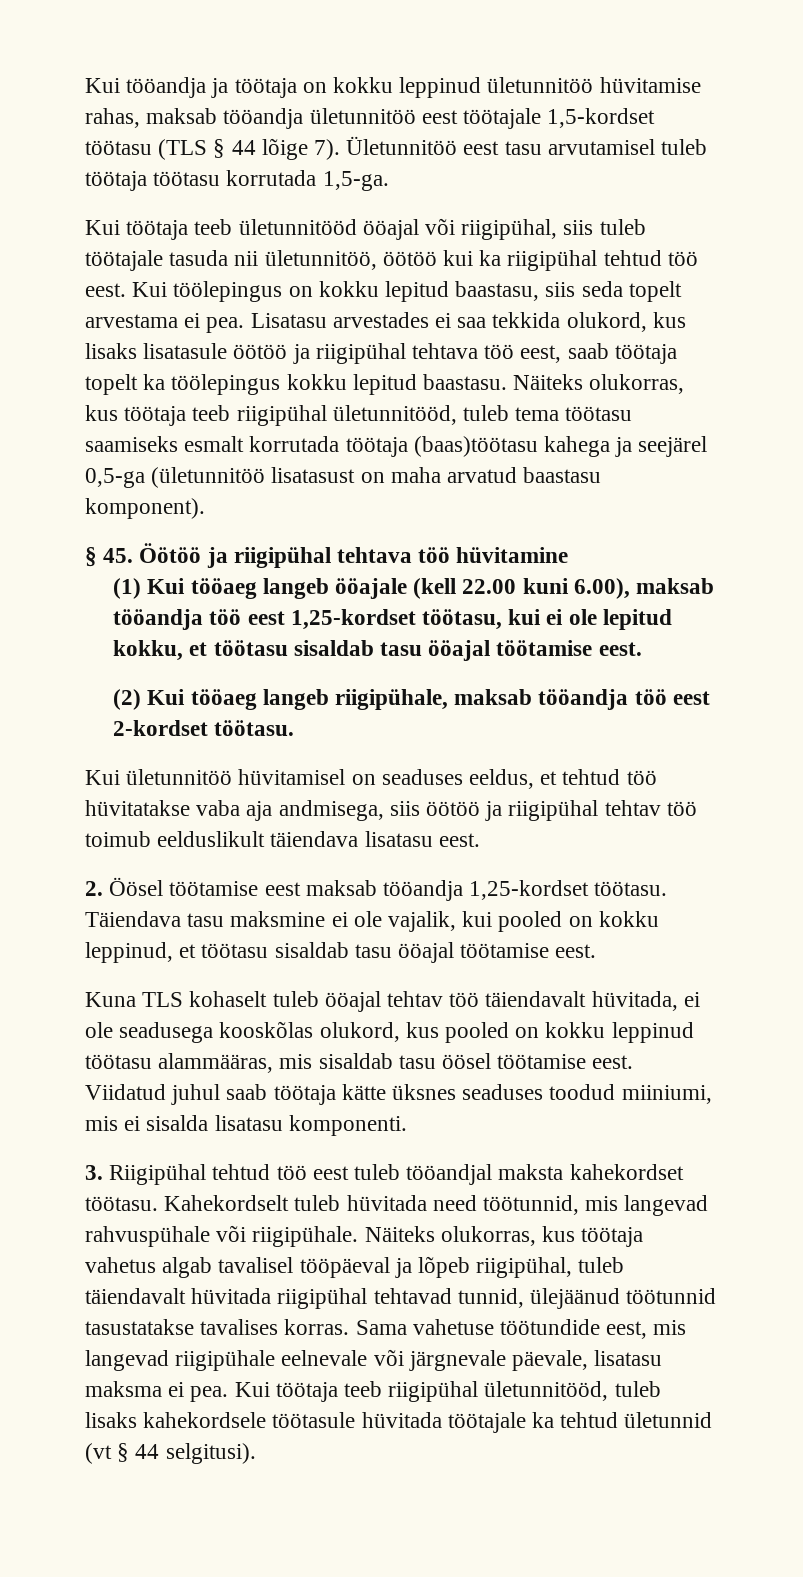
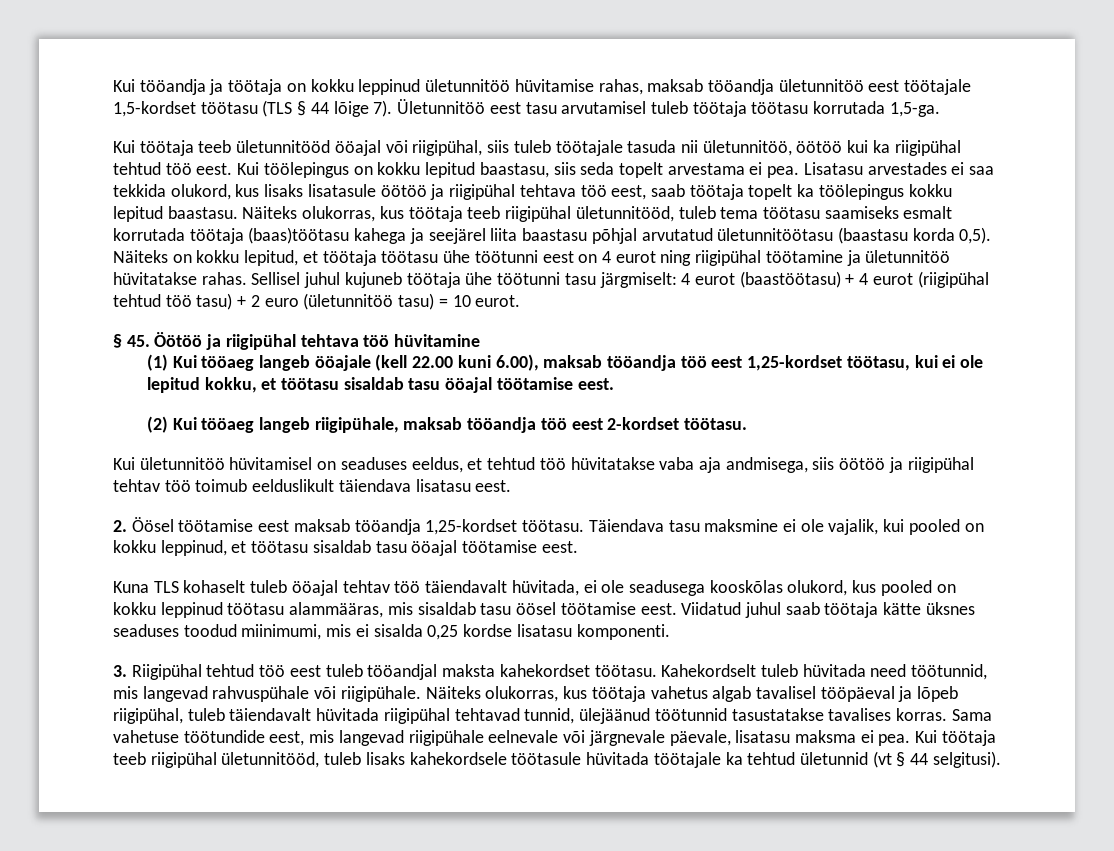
[85,467,602,488] [85,498,205,519] 0,5-ga (ületunnitöö lisatasust on maha arvatud baastasu komponent). -> [490,227,992,244] [113,250,951,266] [113,271,989,288] [113,293,521,310] liita baastasu põhjal arvutatud ületunnitöötasu (baastasu korda 0,5). Näiteks on kokku lepitud, et töötaja töötasu ühe töötunni eest on 4 eurot ning riigipühal töötamine ja ületunnitöö hüvitatakse rahas. Sellisel juhul kujuneb töötaja ühe töötunni tasu järgmiselt: 4 eurot (baastöötasu) + 4 eurot (riigipühal tehtud töö tasu) + 2 euro (ületunnitöö tasu) = 10 eurot.
[621,1085,712,1104] miiniumi, -> [241,624,322,640] miinimumi,
(209, 1123) none -> [427,624,513,640] 0,25 kordse

